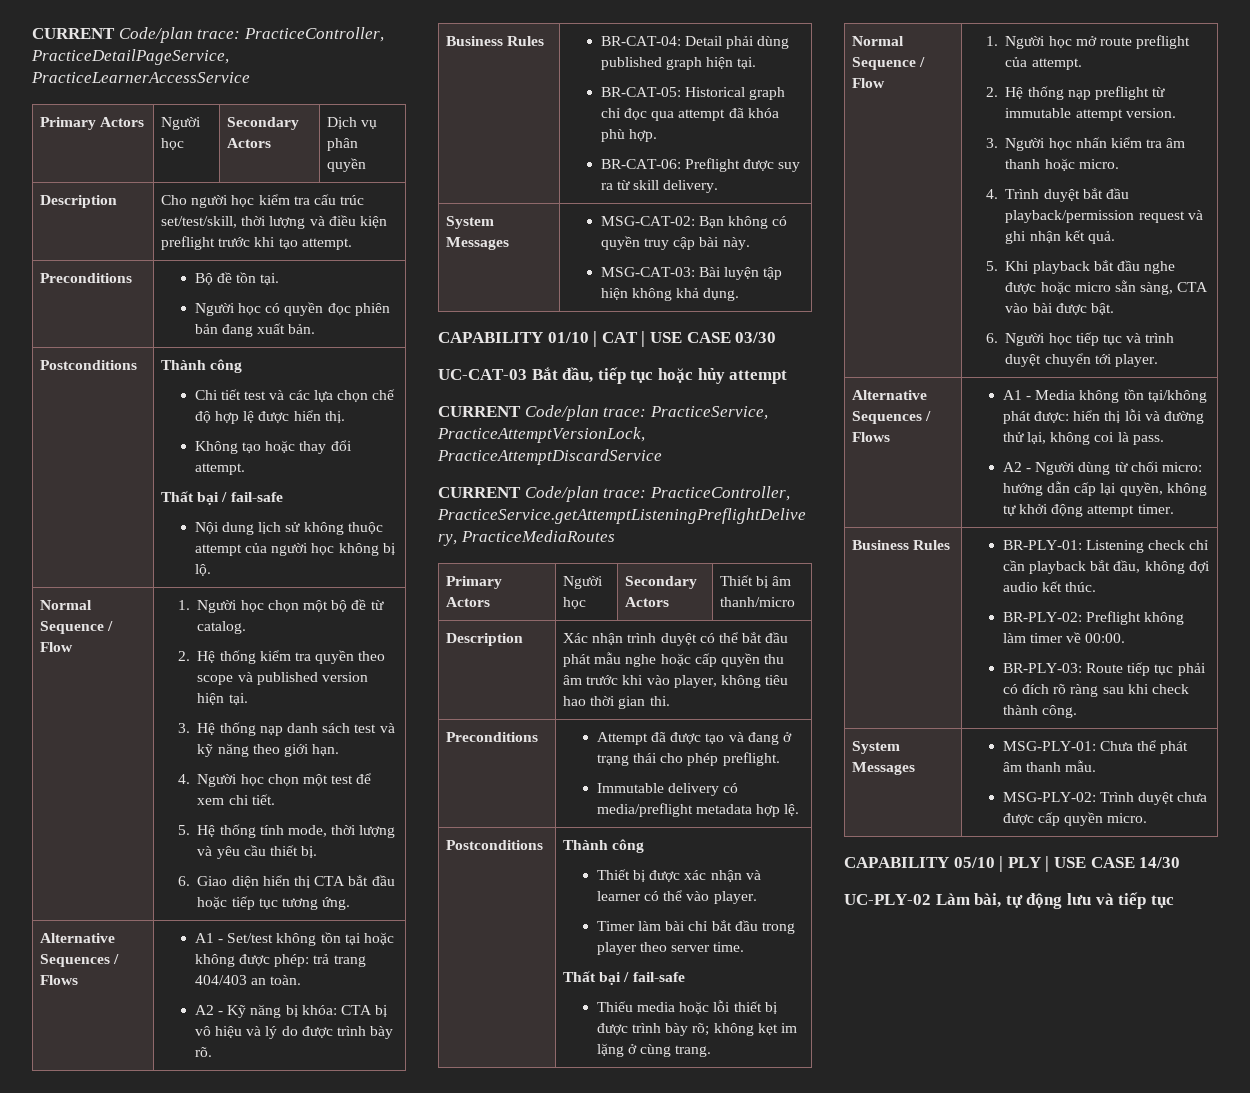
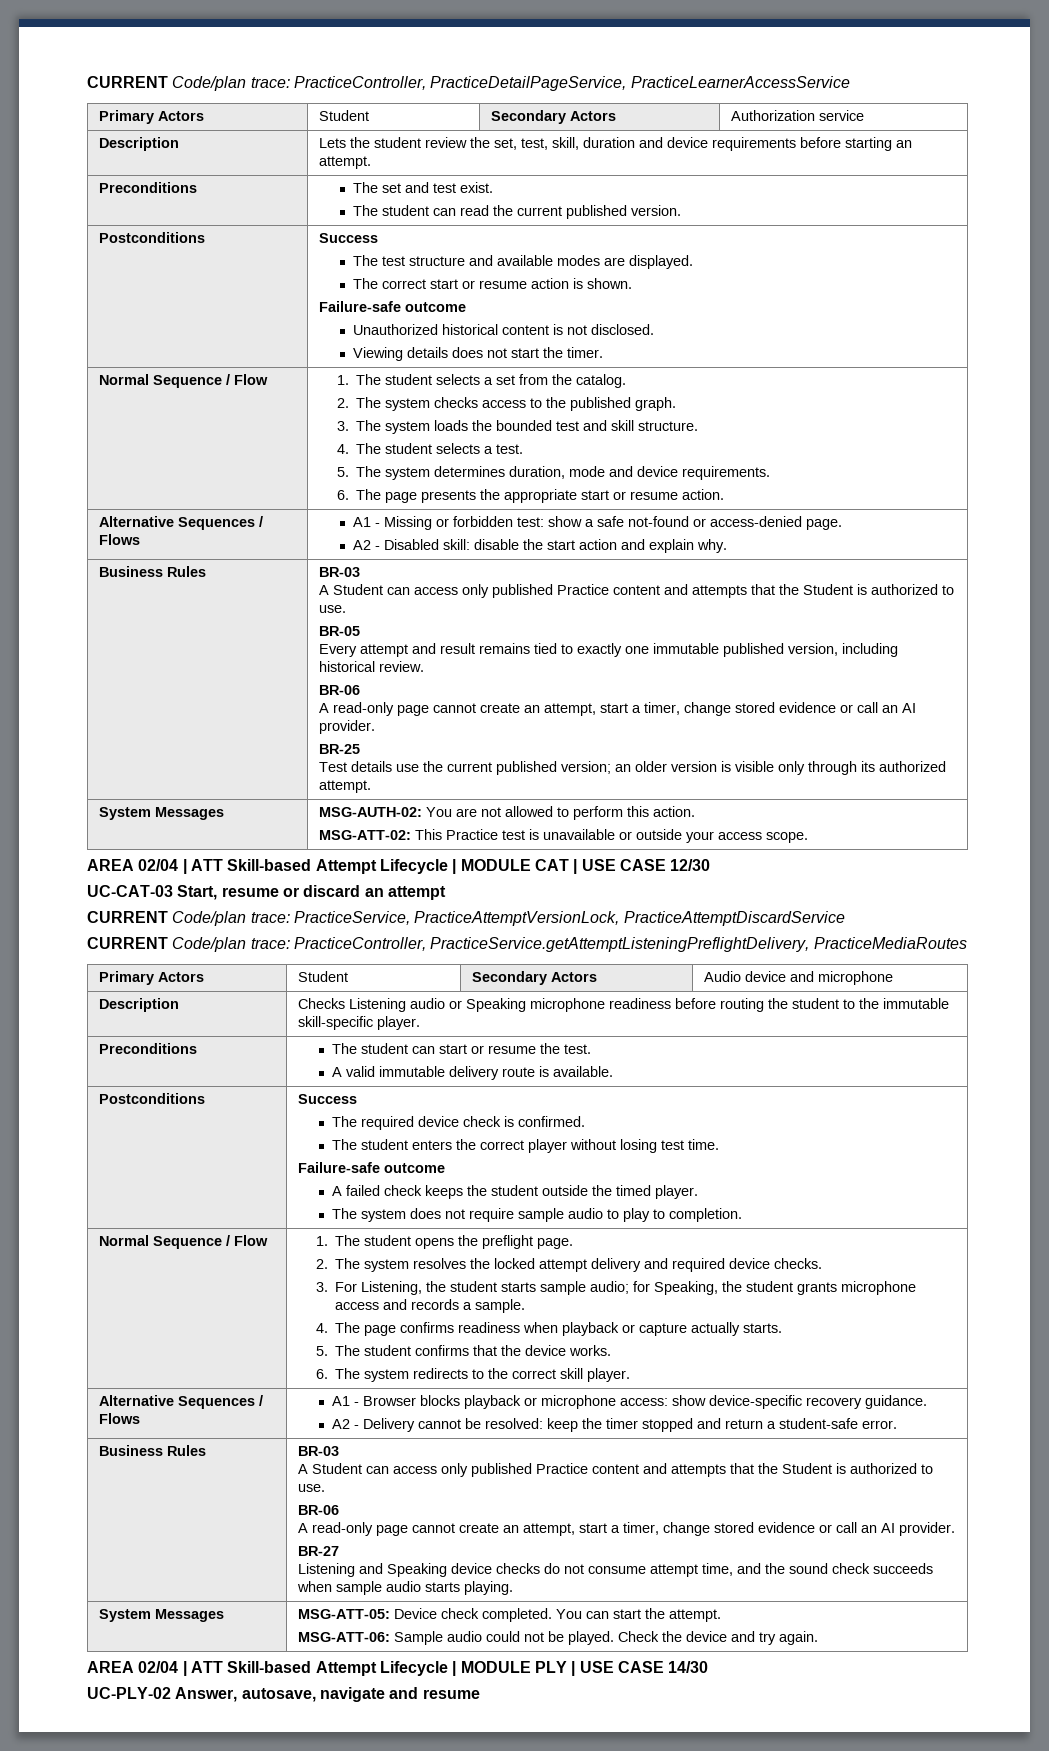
[160,117,201,130] [160,138,184,150] [226,117,299,130] [226,138,271,148] [326,117,378,129] [326,138,358,151] [326,158,366,172] [39,195,117,208] [160,194,365,208] [160,215,387,229] [160,236,352,250] [39,273,132,283] [194,272,280,285] [194,302,390,316] [194,323,316,337] [39,360,137,370] [160,359,243,373] [194,389,396,402] [194,410,345,424] [194,440,352,454] [194,463,245,475] [160,491,283,505] [194,522,383,535] [194,543,396,556] [194,564,211,576] [39,600,92,610] [39,621,114,634] [39,642,73,652] [177,599,384,613] [197,621,247,634] [177,650,386,664] [197,672,369,685] [197,693,248,705] [177,722,395,736] [197,743,340,757] [177,773,372,787] [197,794,275,805] [177,824,396,838] [197,845,318,859] [177,875,395,888] [197,896,351,910] [39,933,115,943] [39,954,120,967] [39,975,78,985] [194,932,394,946] [194,954,366,967] [194,975,302,985] [194,1004,389,1018] [194,1026,394,1039] [194,1047,212,1057] [445,36,545,46] [600,36,790,49] [600,57,757,70] [600,87,786,100] [600,108,779,121] [600,129,657,142] [600,158,801,172] [600,180,719,193] [445,216,494,229] [445,237,509,250] [600,216,788,229] [600,236,750,250] [600,267,783,280] [600,288,740,301] [438,331,598,347] Người học | Secondary Actors | Dịch vụ phân quyền // Description | Cho người học kiểm tra cấu trúc set/test/skill, thời lượng và điều kiện preflight trước khi tạo attempt. // Preconditions | Bộ đề tồn tại. // Người học có quyền đọc phiên bản đang xuất bản. // Postconditions | Thành công // Chi tiết test và các lựa chọn chế độ hợp lệ được hiển thị. // Không tạo hoặc thay đổi attempt. // Thất bại / fail-safe // Nội dung lịch sử không thuộc attempt của người học không bị lộ. // Normal Sequence / Flow | 1. Người học chọn một bộ đề từ catalog. // 2. Hệ thống kiểm tra quyền theo scope và published version hiện tại. // 3. Hệ thống nạp danh sách test và kỹ năng theo giới hạn. // 4. Người học chọn một test để xem chi tiết. // 5. Hệ thống tính mode, thời lượng và yêu cầu thiết bị. // 6. Giao diện hiển thị CTA bắt đầu hoặc tiếp tục tương ứng. // Alternative Sequences / Flows | A1 - Set/test không tồn tại hoặc không được phép: trả trang 404/403 an toàn. // A2 - Kỹ năng bị khóa: CTA bị vô hiệu và lý do được trình bày rõ. // Business Rules | BR-CAT-04: Detail phải dùng published graph hiện tại. // BR-CAT-05: Historical graph chỉ đọc qua attempt đã khóa phù hợp. // BR-CAT-06: Preflight được suy ra từ skill delivery. // System Messages | MSG-CAT-02: Bạn không có quyền truy cập bài này. // MSG-CAT-03: Bài luyện tập hiện không khả dụng. // CAPABILITY 01/10 | -> [319,110,370,121] [491,110,617,124] [731,110,865,121] [99,137,180,151] [319,137,913,151] [319,156,372,169] [99,182,198,193] [352,182,493,193] [352,205,681,219] [99,232,206,243] [319,233,379,243] [352,255,693,269] [352,278,632,289] [319,301,467,312] [352,324,654,335] [352,347,603,361] [99,374,269,388] [336,374,626,388] [336,397,676,411] [336,420,698,434] [336,443,523,454] [336,466,770,480] [336,489,724,503] [99,516,264,530] [99,534,141,545] [352,516,842,530] [352,539,727,553] [99,566,207,577] [319,567,361,577] [319,584,955,598] [319,605,347,613] [319,626,361,636] [319,643,899,657] [319,661,425,672] [319,685,361,695] [319,702,917,716] [319,720,376,734] [319,744,361,754] [319,761,947,775] [319,780,372,793] [99,807,225,820] [319,806,696,820] [319,829,809,843] [87,859,531,874] Student | Secondary Actors | Authorization service // Description | Lets the student review the set, test, skill, duration and device requirements before starting an attempt. // Preconditions | The set and test exist. // The student can read the current published version. // Postconditions | Success // The test structure and available modes are displayed. // The correct start or resume action is shown. // Failure-safe outcome // Unauthorized historical content is not disclosed. // Viewing details does not start the timer. // Normal Sequence / Flow | 1. The student selects a set from the catalog. // 2. The system checks access to the published graph. // 3. The system loads the bounded test and skill structure. // 4. The student selects a test. // 5. The system determines duration, mode and device requirements. // 6. The page presents the appropriate start or resume action. // Alternative Sequences / Flows | A1 - Missing or forbidden test: show a safe not-found or access-denied page. // A2 - Disabled skill: disable the start action and explain why. // Business Rules | BR-03 // A Student can access only published Practice content and attempts that the Student is authorized to use. // BR-05 // Every attempt and result remains tied to exactly one immutable published version, including historical review. // BR-06 // A read-only page cannot create an attempt, start a timer, change stored evidence or call an AI provider. // BR-25 // Test details use the current published version; an older version is visible only through its authorized attempt. // System Messages | MSG-AUTH-02: You are not allowed to perform this action. // MSG-ATT-02: This Practice test is unavailable or outside your access scope. // AREA 02/04 | ATT Skill-based Attempt Lifecycle | MODULE
[735,332,777,343] 03/30 -> [670,859,711,871] 12/30
[531,367,725,384] Bắt đầu, tiếp tục hoặc hủy -> [177,885,384,900] Start, resume or discard an
[562,576,603,589] [562,597,586,609] [624,576,697,589] [624,597,669,607] [719,575,792,588] [719,597,795,607] [445,633,523,646] [562,632,789,646] [562,652,785,667] [562,675,789,688] [562,696,670,709] [445,732,538,742] [596,732,792,745] [596,752,780,766] [596,783,739,796] [596,803,800,817] [445,840,543,850] [562,839,645,853] [596,869,761,882] [596,890,757,904] [596,920,795,934] [596,942,745,955] [562,971,685,985] [596,1000,778,1014] [596,1023,797,1036] [596,1043,712,1057] [851,36,904,46] [851,57,926,70] [851,78,885,88] [985,35,1191,49] [1005,57,1082,70] [985,86,1166,100] [1005,108,1176,121] [985,137,1186,151] [1005,158,1119,171] [985,188,1130,202] [1005,210,1203,223] [1005,230,1116,244] [985,260,1176,274] [1005,280,1209,295] [1005,303,1115,315] [985,332,1175,346] [1005,353,1112,367] Người học | Secondary Actors | Thiết bị âm thanh/micro // Description | Xác nhận trình duyệt có thể bắt đầu phát mẫu nghe hoặc cấp quyền thu âm trước khi vào player, không tiêu hao thời gian thi. // Preconditions | Attempt đã được tạo và đang ở trạng thái cho phép preflight. // Immutable delivery có media/preflight metadata hợp lệ. // Postconditions | Thành công // Thiết bị được xác nhận và learner có thể vào player. // Timer làm bài chỉ bắt đầu trong player theo server time. // Thất bại / fail-safe // Thiếu media hoặc lỗi thiết bị được trình bày rõ; không kẹt im lặng ở cùng trang. // Normal Sequence / Flow | 1. Người học mở route preflight của attempt. // 2. Hệ thống nạp preflight từ immutable attempt version. // 3. Người học nhấn kiểm tra âm thanh hoặc micro. // 4. Trình duyệt bắt đầu playback/permission request và ghi nhận kết quả. // 5. Khi playback bắt đầu nghe được hoặc micro sẵn sàng, CTA vào bài được bật. // 6. Người học tiếp tục và trình duyệt chuyển tới -> [298,971,349,982] [472,971,598,985] [704,971,894,985] [99,998,180,1012] [298,998,950,1012] [298,1016,421,1030] [99,1043,198,1054] [331,1043,591,1054] [331,1066,613,1080] [99,1093,206,1104] [298,1094,358,1104] [331,1116,585,1130] [331,1139,719,1153] [298,1162,446,1173] [331,1185,698,1199] [331,1208,742,1222] [99,1235,269,1249] [315,1235,573,1249] [315,1258,822,1272] [315,1281,916,1295] [334,1299,525,1313] [315,1322,782,1336] [315,1345,611,1356] [315,1368,583,1382] Student | Secondary Actors | Audio device and microphone // Description | Checks Listening audio or Speaking microphone readiness before routing the student to the immutable skill-specific player. // Preconditions | The student can start or resume the test. // A valid immutable delivery route is available. // Postconditions | Success // The required device check is confirmed. // The student enters the correct player without losing test time. // Failure-safe outcome // A failed check keeps the student outside the timed player. // The system does not require sample audio to play to completion. // Normal Sequence / Flow | 1. The student opens the preflight page. // 2. The system resolves the locked attempt delivery and required device checks. // 3. For Listening, the student starts sample audio; for Speaking, the student grants microphone access and records a sample. // 4. The page confirms readiness when playback or capture actually starts. // 5. The student confirms that the device works. // 6. The system redirects to the correct skill
[1035,389,1207,403] [1002,409,1204,424] [1002,432,1164,445] [1002,461,1202,475] [1002,481,1207,496] [1002,504,1174,517] [851,540,951,550] [1002,540,1210,553] [1002,560,1210,574] [1002,581,1097,592] [1002,611,1185,625] [1002,632,1126,643] [1002,662,1206,676] [1002,684,1189,697] [1002,705,1077,718] [851,741,900,754] [851,762,915,775] [1002,740,1189,754] [1002,760,1097,772] [1002,792,1208,805] [1002,812,1148,826] [844,856,1004,872] Media không tồn tại/không phát được: hiển thị lỗi và đường thử lại, không coi là pass. // A2 - Người dùng từ chối micro: hướng dẫn cấp lại quyền, không tự khởi động attempt timer. // Business Rules | BR-PLY-01: Listening check chỉ cần playback bắt đầu, không đợi audio kết thúc. // BR-PLY-02: Preflight không làm timer về 00:00. // BR-PLY-03: Route tiếp tục phải có đích rõ ràng sau khi check thành công. // System Messages | MSG-PLY-01: Chưa thể phát âm thanh mẫu. // MSG-PLY-02: Trình duyệt chưa được cấp quyền micro. // CAPABILITY 05/10 | -> [362,1395,927,1409] [331,1418,897,1432] [99,1445,207,1456] [298,1446,340,1456] [298,1463,934,1477] [298,1484,326,1492] [298,1505,340,1515] [298,1522,956,1536] [298,1546,340,1556] [298,1563,934,1577] [297,1581,514,1595] [99,1609,225,1622] [298,1608,722,1622] [298,1631,819,1645] [87,1661,531,1676] Browser blocks playback or microphone access: show device-specific recovery guidance. // A2 - Delivery cannot be resolved: keep the timer stopped and return a student-safe error. // Business Rules | BR-03 // A Student can access only published Practice content and attempts that the Student is authorized to use. // BR-06 // A read-only page cannot create an attempt, start a timer, change stored evidence or call an AI provider. // BR-27 // Listening and Speaking device checks do not consume attempt time, and the sound check succeeds when sample audio starts playing. // System Messages | MSG-ATT-05: Device check completed. You can start the attempt. // MSG-ATT-06: Sample audio could not be played. Check the device and try again. // AREA 02/04 | ATT Skill-based Attempt Lifecycle | MODULE
[935,892,1174,909] Làm bài, tự động lưu và tiếp tục -> [175,1687,480,1702] Answer, autosave, navigate and resume

